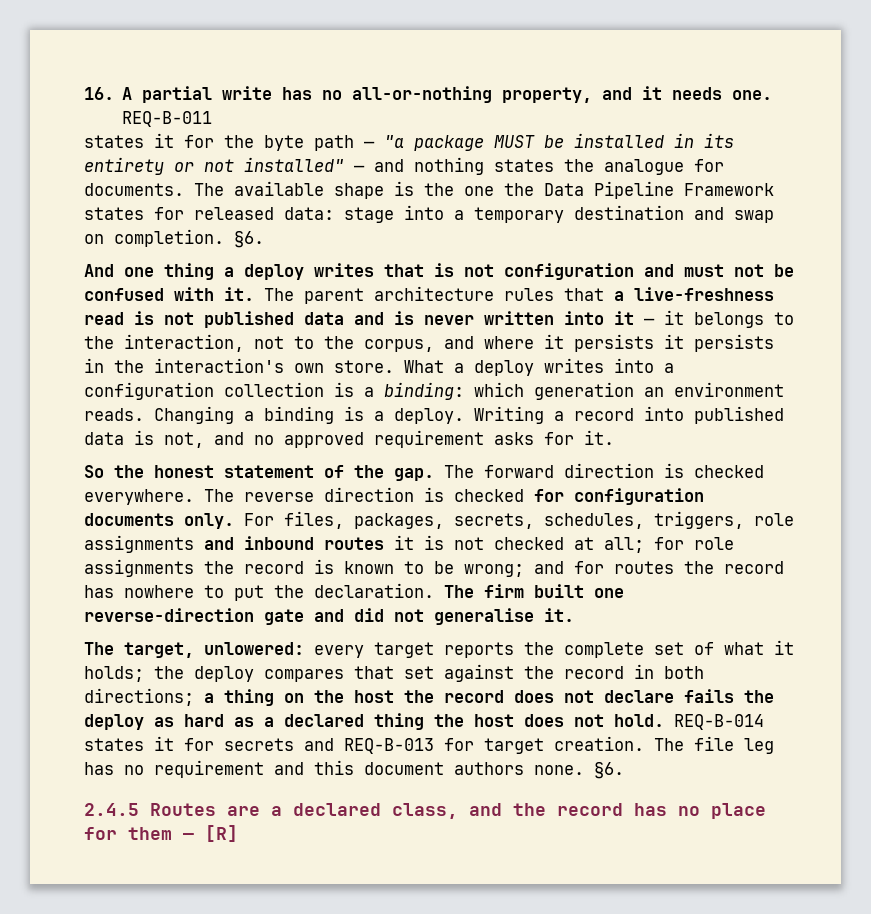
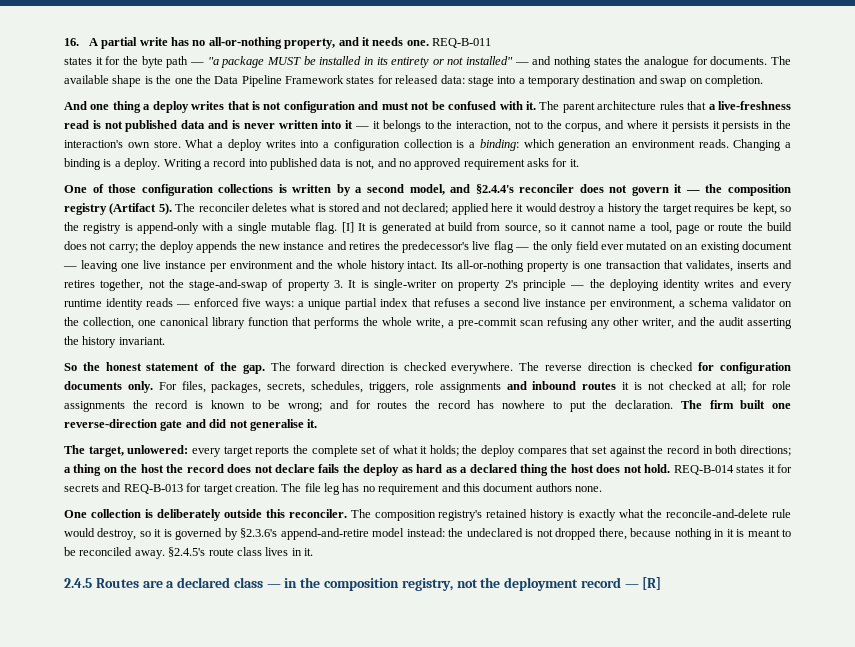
[234,231,264,248] §6. -> (763, 81) none
(614, 437) none -> [64,184,791,196] [64,203,791,215] [64,222,793,234] [64,241,792,253] [63,260,793,272] [64,279,793,291] [64,298,792,310] [64,317,792,329] [64,336,165,348] // One of those configuration collections is written by a second model, and §2.4.4's reconciler does not govern it — the composition registry (Artifact 5). The reconciler deletes what is stored and not declared; applied here it would destroy a history the target requires be kept, so the registry is append-only with a single mutable flag. [I] It is generated at build from source, so it cannot name a tool, page or route the build does not carry; the deploy appends the new instance and retires the predecessor's live flag — the only field ever mutated on an existing document — leaving one live instance per environment and the whole history intact. Its all-or-nothing property is one transaction that validates, inserts and retires together, not the stage-and-swap of property 3. It is single-writer on property 2's principle — the deploying identity writes and every runtime identity reads — enforced five ways: a unique partial index that refuses a second live instance per environment, a schema validator on the collection, one canonical library function that performs the whole write, a pre-commit scan refusing any other writer, and the audit asserting the history invariant.
[594,762,624,779] §6. -> [64,509,792,521] [64,528,791,540] [64,547,313,559] // One collection is deliberately outside this reconciler. The composition registry's retained history is exactly what the reconcile-and-delete rule would destroy, so it is governed by §2.3.6's append-and-retire model instead: the undeclared is not dropped there, because nothing in it is meant to be reconciled away. §2.4.5's route class lives in it.
[392,803,766,819] [84,827,172,840] class, and the record has no place for them -> [233,577,621,591] class — in the composition registry, not the deployment record

